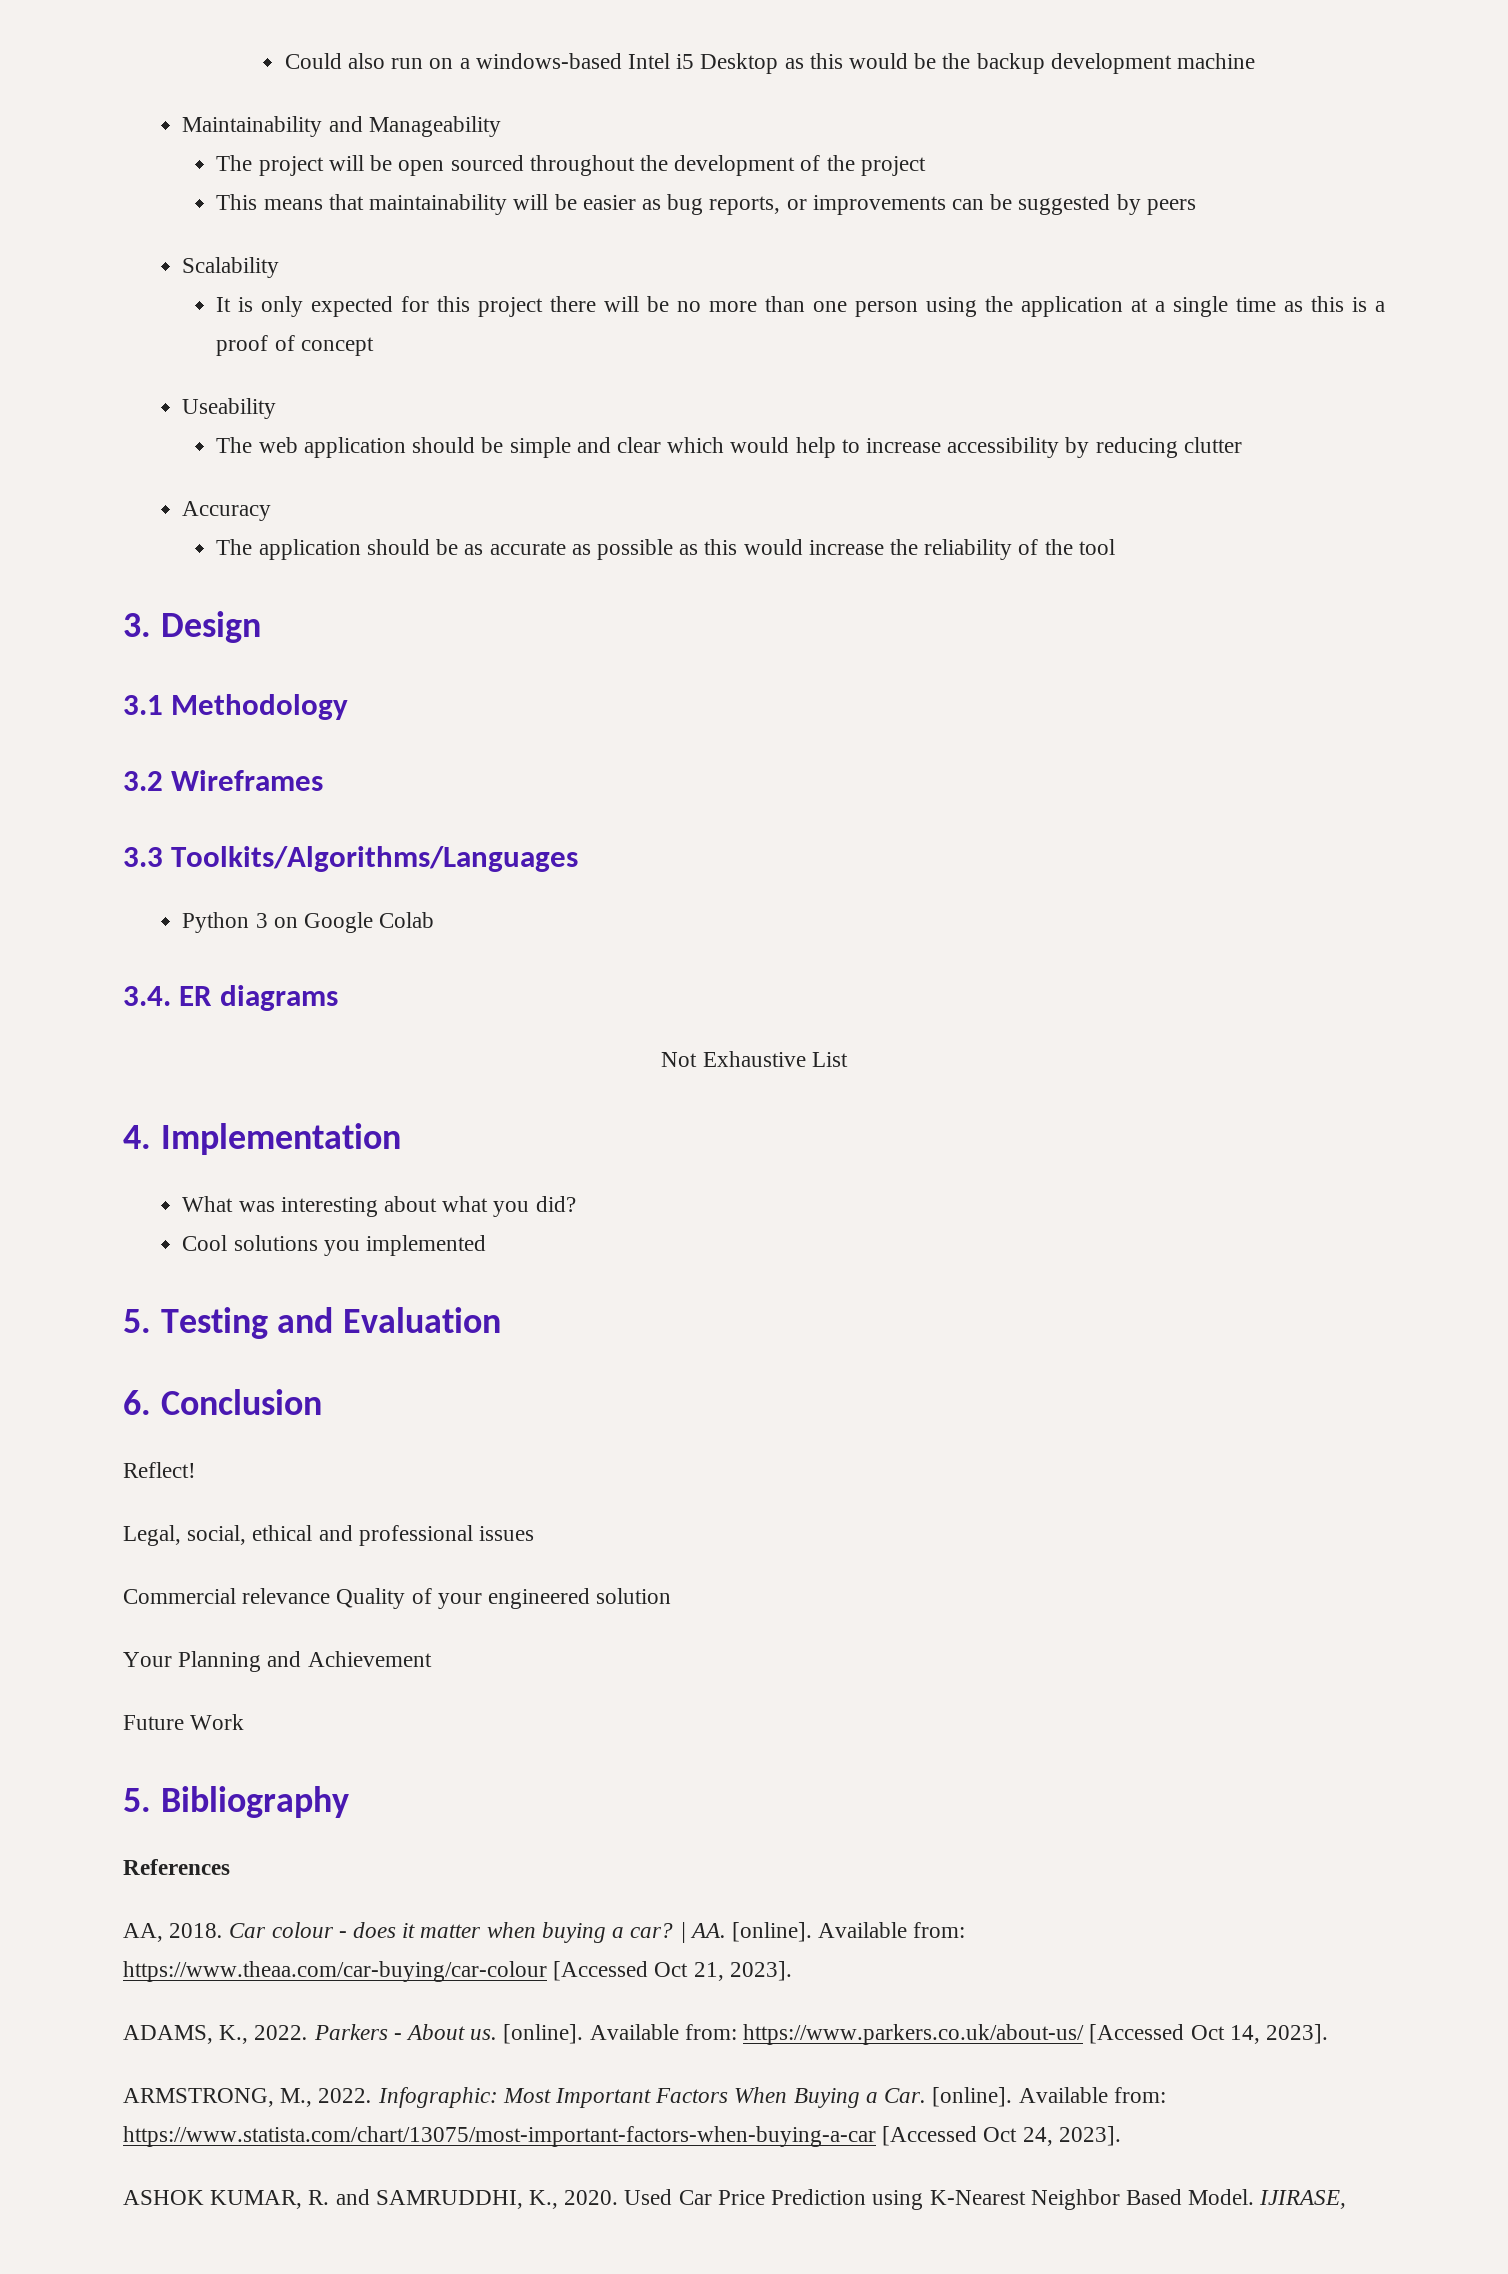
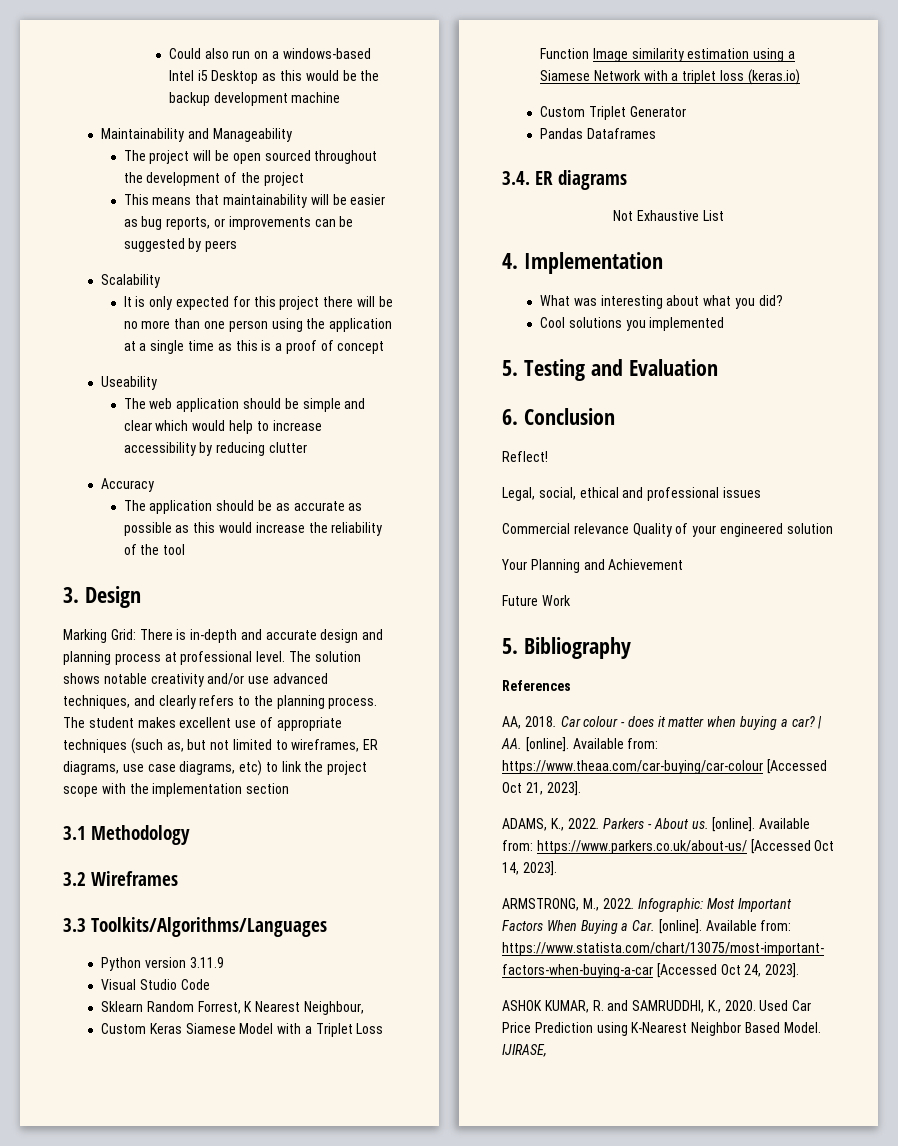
(261, 627) none -> [63,629,384,643] [63,651,361,665] [63,673,328,687] [63,695,378,709] [63,717,342,731] [63,738,379,754] [63,760,368,776] [63,783,290,797] // Marking Grid: There is in-depth and accurate design and planning process at professional level. The solution shows notable creativity and/or use advanced techniques, and clearly refers to the planning process. The student makes excellent use of appropriate techniques (such as, but not limited to wireframes, ER diagrams, use case diagrams, etc) to link the project scope with the implementation section
[255,912,435,933] 3 on Google Colab -> [144,957,224,968] [101,979,210,990] [101,1001,364,1015] [101,1023,384,1037] [540,48,795,62] [540,69,800,85] [540,106,686,120] [540,128,656,139] version 3.11.9 // Visual Studio Code // Sklearn Random Forrest, K Nearest Neighbour, // Custom Keras Siamese Model with a Triplet Loss Function Image similarity estimation using a Siamese Network with a triplet loss (keras.io) // Custom Triplet Generator // Pandas Dataframes

